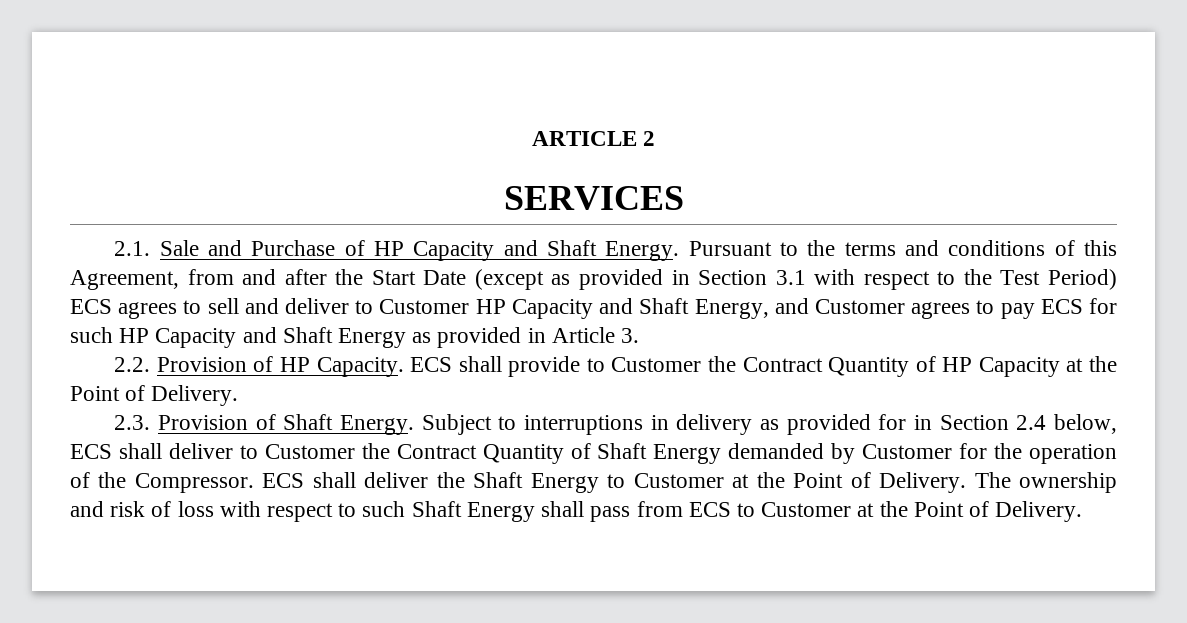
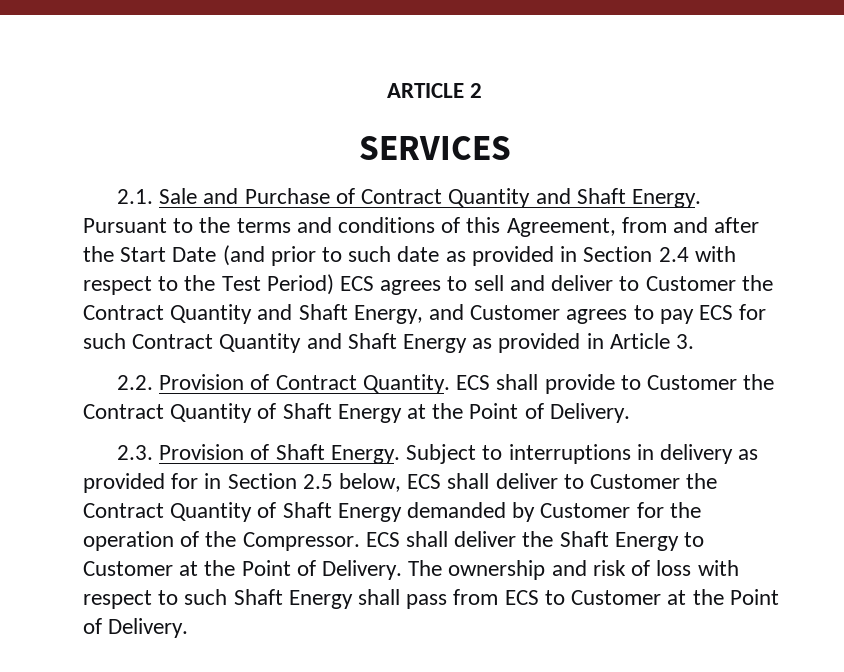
[373,241,495,261] HP Capacity -> [361,188,531,208] Contract Quantity
[474,269,544,290] (except -> [222,245,440,266] (and prior to such date
[775,270,806,285] 3.1 -> [658,247,689,262] 2.4
[475,299,593,319] HP Capacity -> [741,275,773,291] [83,304,253,324] the Contract Quantity
[119,328,237,348] HP Capacity -> [132,333,302,353] Contract Quantity
[279,357,404,377] HP Capacity. -> [275,374,450,394] Contract Quantity.
[942,357,1060,377] HP Capacity -> [282,403,402,423] Shaft Energy
[1016,415,1047,430] 2.4 -> [302,474,333,489] 2.5

